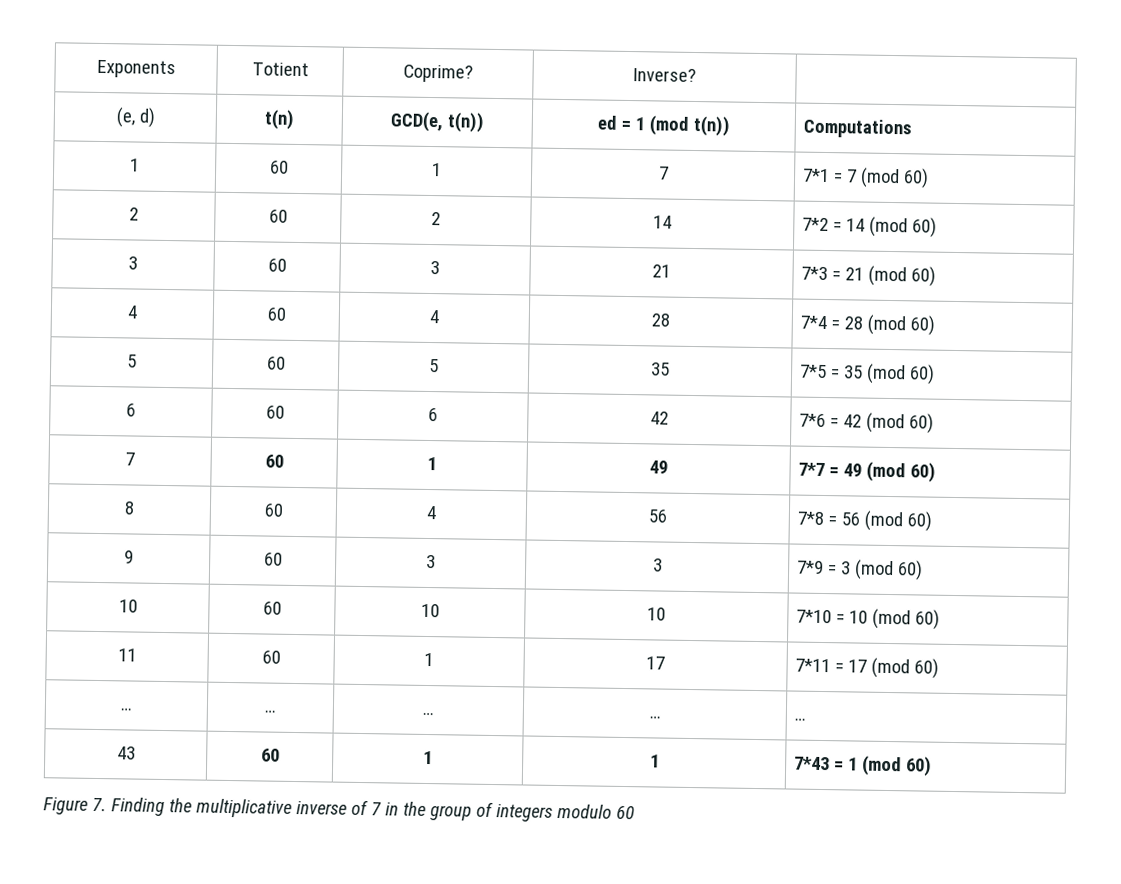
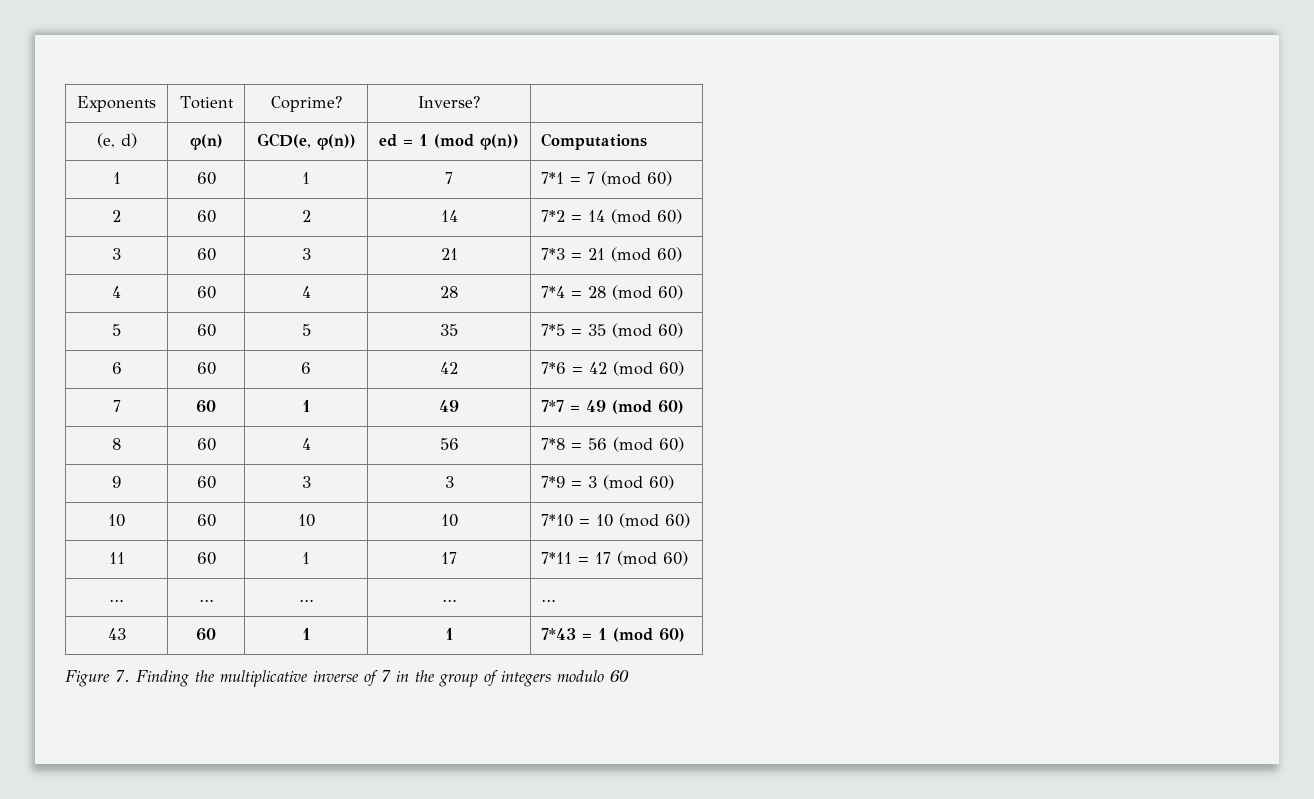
[264,109,295,130] t(n) -> [189,134,223,150] φ(n)
[446,112,484,133] t(n)) -> [316,134,356,150] φ(n))
[692,115,730,137] t(n)) -> [479,134,519,150] φ(n))

